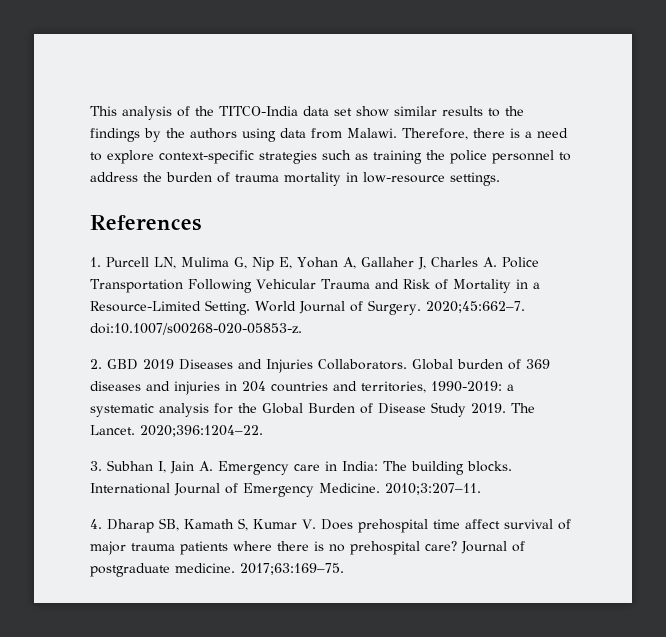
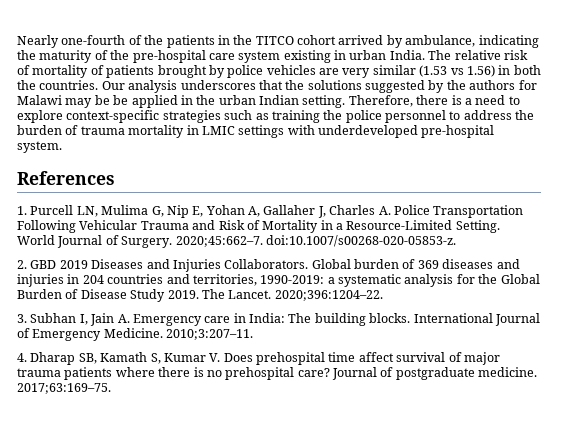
[90,106,524,120] [90,128,397,142] This analysis of the TITCO-India data set show similar results to the findings by the authors using data from Malawi. -> [17,35,539,48] [17,50,528,63] [17,65,541,78] [17,80,537,93] [17,95,346,108] Nearly one-fourth of the patients in the TITCO cohort arrived by ambulance, indicating the maturity of the pre-hospital care system existing in urban India. The relative risk of mortality of patients brought by police vehicles are very similar (1.53 vs 1.56) in both the countries. Our analysis underscores that the solutions suggested by the authors for Malawi may be be applied in the urban Indian setting.
[363,172,500,186] low-resource settings. -> [201,125,495,138] [17,141,62,153] LMIC settings with underdeveloped pre-hospital system.

